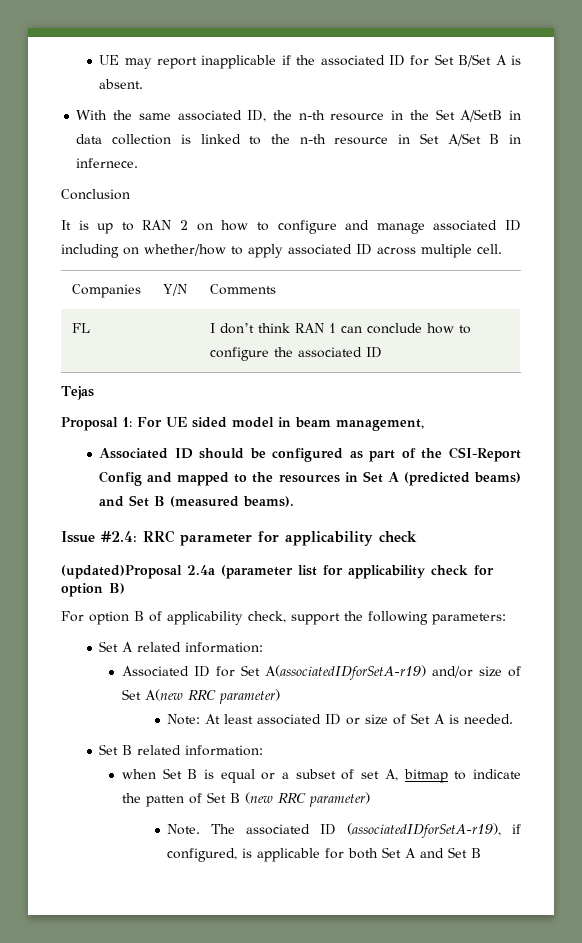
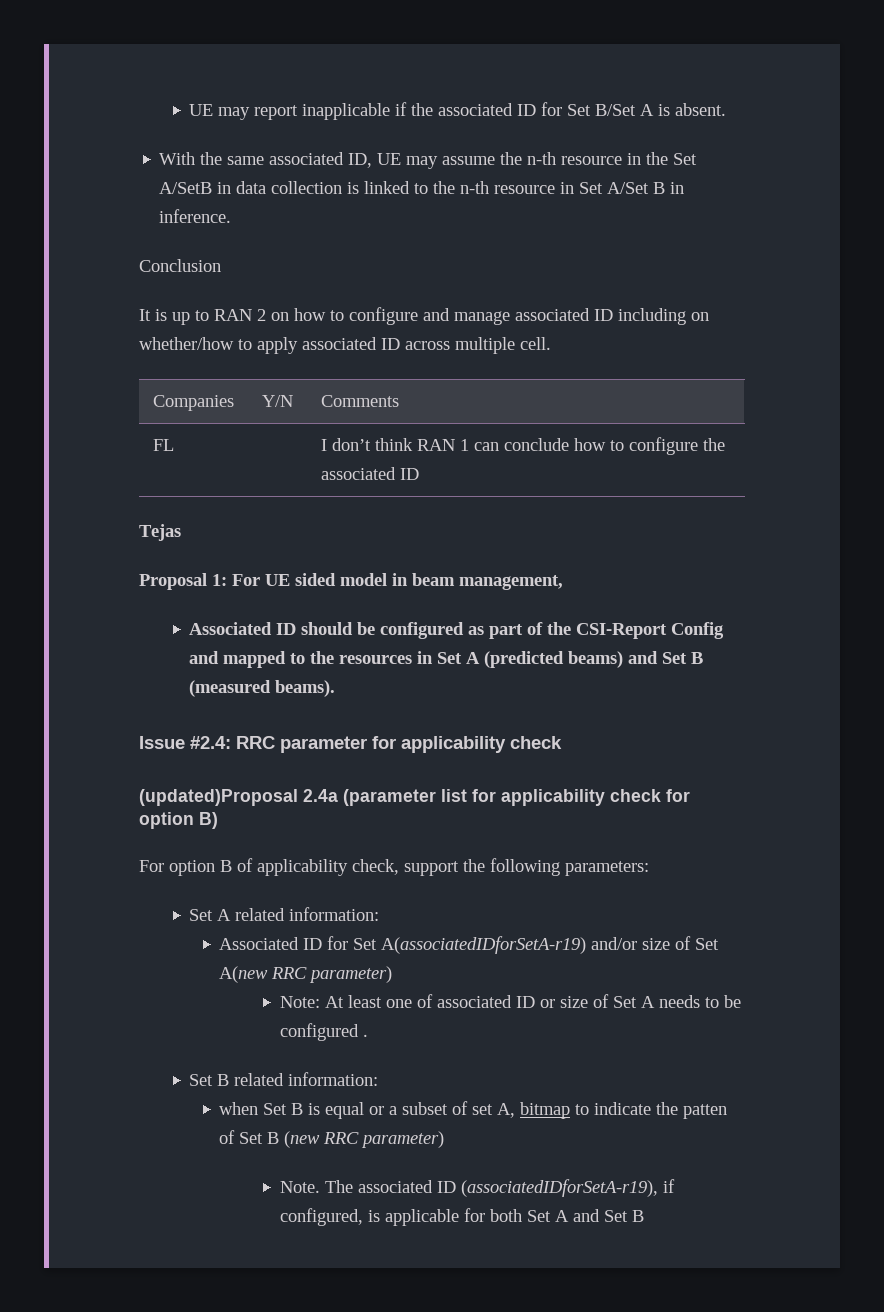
(267, 116) none -> [377,153,496,169] UE may assume
[76,158,139,168] infernece. -> [159,209,232,223] inference.
(254, 719) none -> [385,994,433,1008] one of
[449,714,514,724] is needed. -> [658,995,741,1008] [279,1023,368,1041] needs to be configured .

